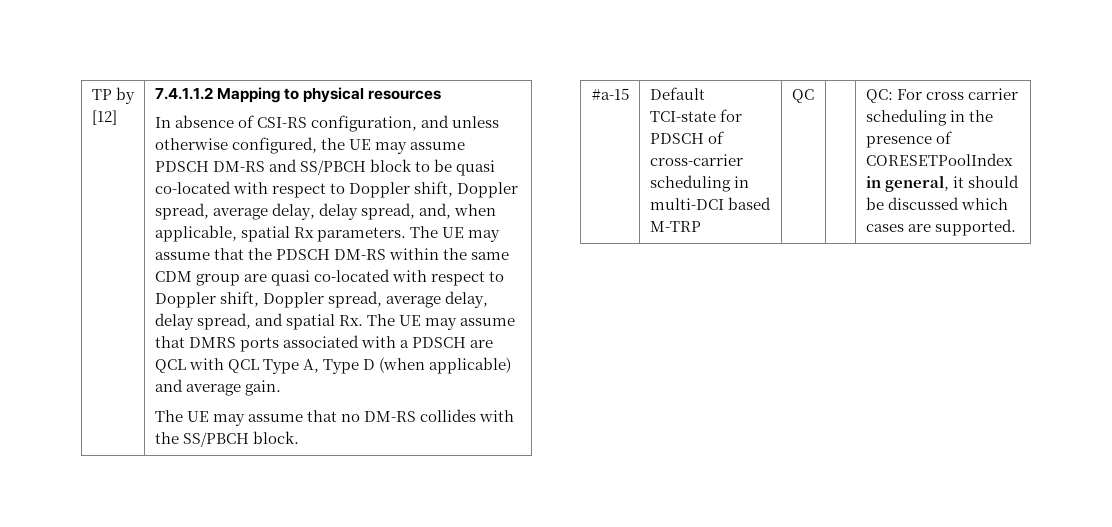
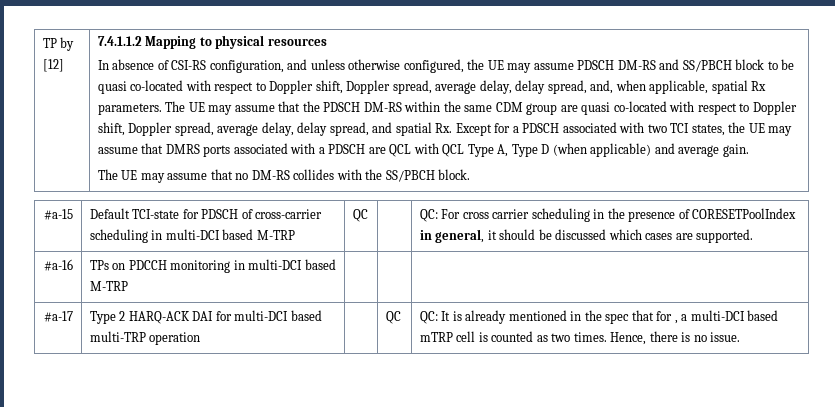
[366,314,395,326] The -> [455,122,746,136] Except for a PDSCH associated with two TCI states, the
(1016, 227) none -> [43,259,73,271] [89,259,336,273] [89,281,128,291] [43,311,73,322] [89,310,322,324] [89,331,201,345] [385,311,401,324] [419,310,779,324] [419,331,741,345] // #a-16 | TPs on PDCCH monitoring in multi-DCI based M-TRP | | | // #a-17 | Type 2 HARQ-ACK DAI for multi-DCI based multi-TRP operation | | QC | QC: It is already mentioned in the spec that for , a multi-DCI based mTRP cell is counted as two times. Hence, there is no issue.

